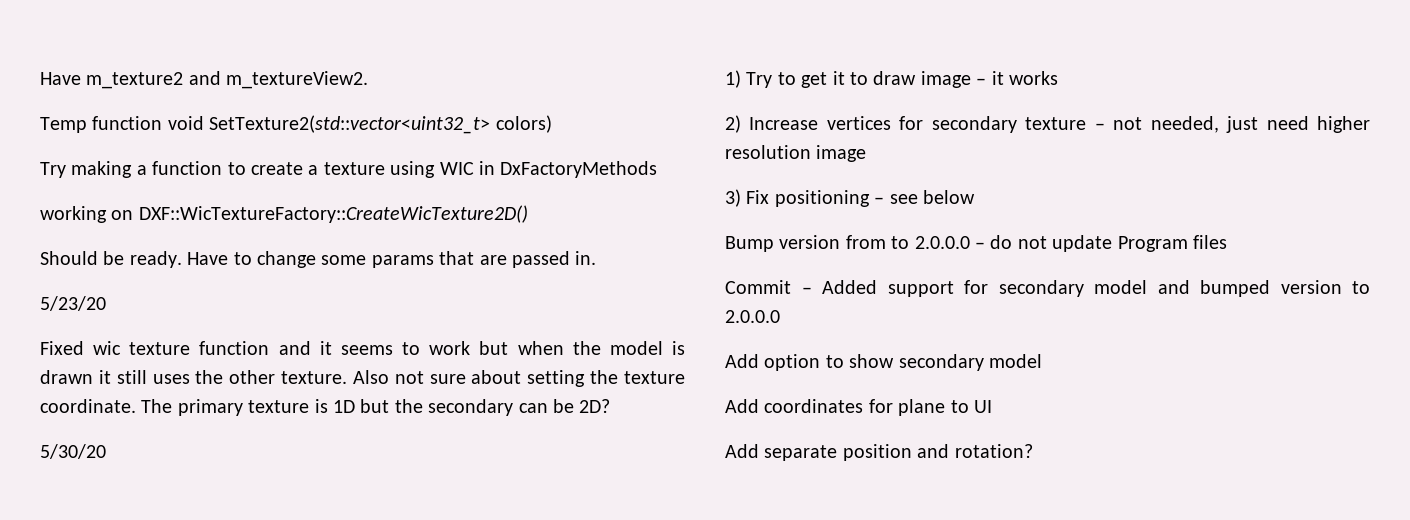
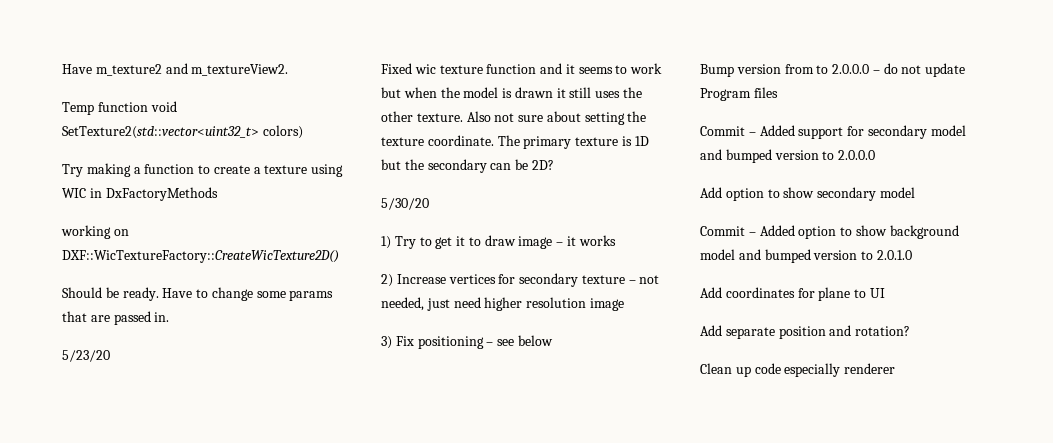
(1042, 361) none -> [700,225,959,239] [700,249,912,263] // Commit – Added option to show background model and bumped version to 2.0.1.0
(1033, 451) none -> [700,363,896,377] // Clean up code especially renderer

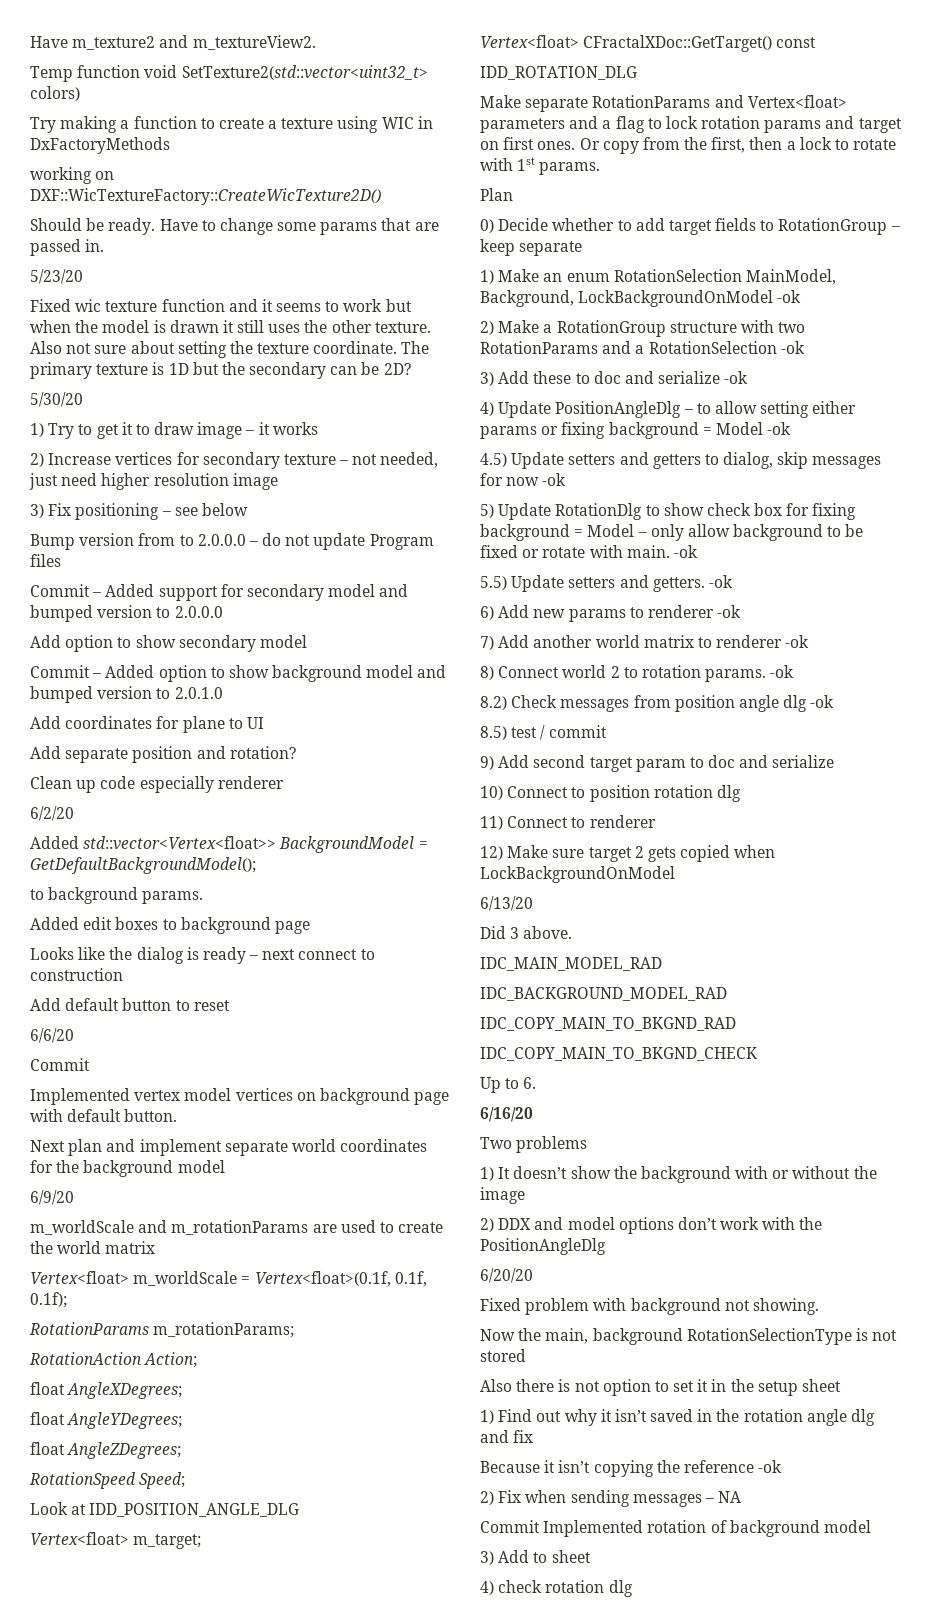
(896, 368) none -> [30,806,74,821] [30,836,428,853] [30,857,256,874] [30,887,204,904] [30,917,310,934] [30,947,375,964] [30,968,123,981] [30,998,230,1011] [30,1028,74,1043] [30,1058,90,1071] [30,1088,450,1105] [30,1109,178,1122] [30,1139,428,1156] [30,1160,225,1177] [30,1190,74,1205] [30,1220,444,1235] [30,1241,156,1254] [30,1271,427,1287] [30,1292,67,1308] [29,1322,295,1338] [29,1352,198,1368] [30,1382,183,1399] [30,1412,183,1429] [30,1442,182,1459] [29,1472,186,1489] [30,1502,300,1517] [30,1532,202,1549] [480,35,817,52] [480,66,637,80] [480,95,847,112] [480,116,902,133] [480,137,897,154] [480,157,601,175] [480,188,513,201] [480,218,900,235] [480,239,583,256] [480,269,836,285] [480,290,802,307] [480,320,806,337] [480,341,805,354] [480,371,749,386] [480,401,857,418] [480,422,792,439] [480,452,882,469] [480,473,567,486] [480,503,857,520] [480,524,864,541] [480,545,698,558] [480,575,733,592] [480,605,742,622] [480,635,810,650] [480,665,795,682] [480,695,835,712] [480,725,607,740] [480,755,835,772] [480,785,741,802] [480,815,656,830] [480,845,776,862] [480,866,675,883] [480,896,533,911] [480,926,573,939] [480,957,662,971] [480,987,727,1001] [480,1017,736,1031] [480,1047,758,1061] [480,1077,537,1093] [480,1107,533,1122] [480,1136,588,1153] [480,1166,877,1183] [480,1187,525,1204] [480,1217,823,1234] [480,1238,606,1255] [480,1268,533,1283] [480,1298,819,1315] [480,1328,898,1345] [480,1349,526,1362] [480,1379,842,1396] [480,1409,876,1426] [480,1430,534,1443] [480,1460,783,1477] [480,1490,742,1507] [480,1520,871,1537] [480,1550,591,1565] [480,1580,633,1597] // 6/2/20 // Added std::vector<Vertex<float>> BackgroundModel = GetDefaultBackgroundModel(); // to background params. // Added edit boxes to background page // Looks like the dialog is ready – next connect to construction // Add default button to reset // 6/6/20 // Commit // Implemented vertex model vertices on background page with default button. // Next plan and implement separate world coordinates for the background model // 6/9/20 // m_worldScale and m_rotationParams are used to create the world matrix // Vertex<float> m_worldScale = Vertex<float>(0.1f, 0.1f, 0.1f); // RotationParams m_rotationParams; // RotationAction Action; // float AngleXDegrees; // float AngleYDegrees; // float AngleZDegrees; // RotationSpeed Speed; // Look at IDD_POSITION_ANGLE_DLG // Vertex<float> m_target; // Vertex<float> CFractalXDoc::GetTarget() const // IDD_ROTATION_DLG // Make separate RotationParams and Vertex<float> parameters and a flag to lock rotation params and target on first ones. Or copy from the first, then a lock to rotate with 1st params. // Plan // 0) Decide whether to add target fields to RotationGroup – keep separate // 1) Make an enum RotationSelection MainModel, Background, LockBackgroundOnModel -ok // 2) Make a RotationGroup structure with two RotationParams and a RotationSelection -ok // 3) Add these to doc and serialize -ok // 4) Update PositionAngleDlg – to allow setting either params or fixing background = Model -ok // 4.5) Update setters and getters to dialog, skip messages for now -ok // 5) Update RotationDlg to show check box for fixing background = Model – only allow background to be fixed or rotate with main. -ok // 5.5) Update setters and getters. -ok // 6) Add new params to renderer -ok // 7) Add another world matrix to renderer -ok // 8) Connect world 2 to rotation params. -ok // 8.2) Check messages from position angle dlg -ok // 8.5) test / commit // 9) Add second target param to doc and serialize // 10) Connect to position rotation dlg // 11) Connect to renderer // 12) Make sure target 2 gets copied when LockBackgroundOnModel // 6/13/20 // Did 3 above. // IDC_MAIN_MODEL_RAD // IDC_BACKGROUND_MODEL_RAD // IDC_COPY_MAIN_TO_BKGND_RAD // IDC_COPY_MAIN_TO_BKGND_CHECK // Up to 6. // 6/16/20 // Two problems // 1) It doesn’t show the background with or without the image // 2) DDX and model options don’t work with the PositionAngleDlg // 6/20/20 // Fixed problem with background not showing. // Now the main, background RotationSelectionType is not stored // Also there is not option to set it in the setup sheet // 1) Find out why it isn’t saved in the rotation angle dlg and fix // Because it isn’t copying the reference -ok // 2) Fix when sending messages – NA // Commit Implemented rotation of background model // 3) Add to sheet // 4) check rotation dlg

